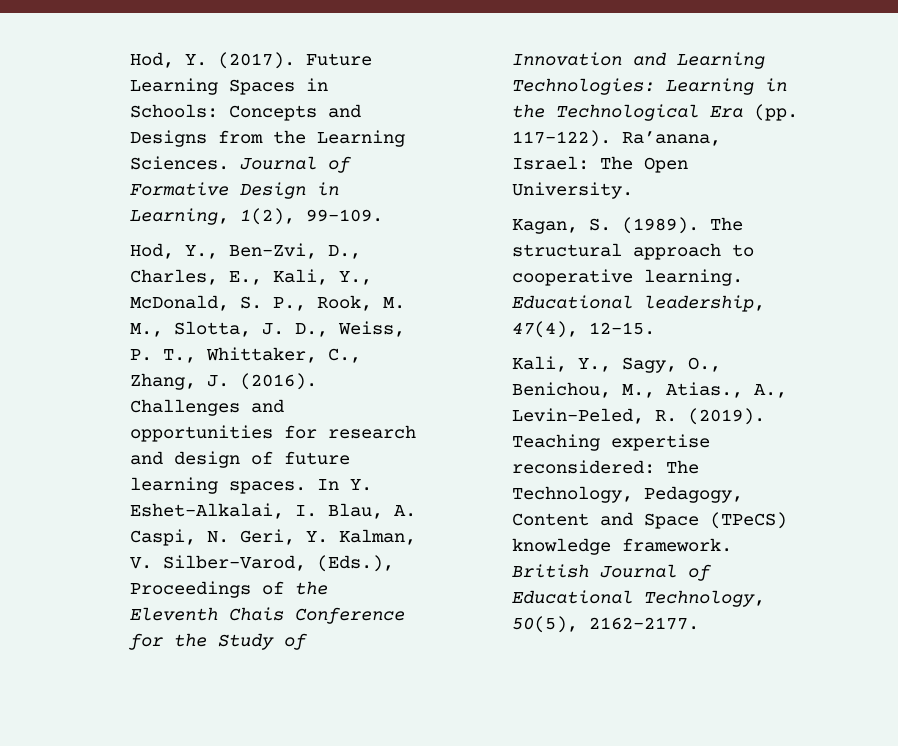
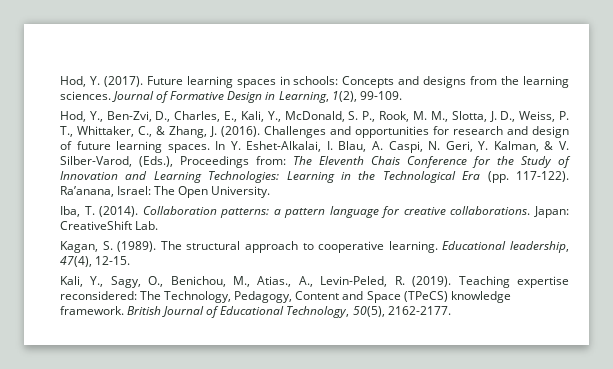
[130,78,329,95] [130,104,219,118] Learning Spaces in Schools: -> [186,76,339,88] learning spaces in schools:
[130,130,208,147] Designs -> [423,76,467,88] designs
[317,130,406,147] [130,156,230,170] Learning Sciences. -> [522,76,569,88] [59,91,111,100] learning sciences.
(362, 355) none -> [155,126,165,135] &
(417, 537) none -> [544,141,554,150] &
[262,581,329,595] of the -> [255,156,312,165] from: The
(634, 190) none -> [59,206,569,218] [59,221,159,230] // Iba, T. (2014). Collaboration patterns: a pattern language for creative collaborations. Japan: CreativeShift Lab.

